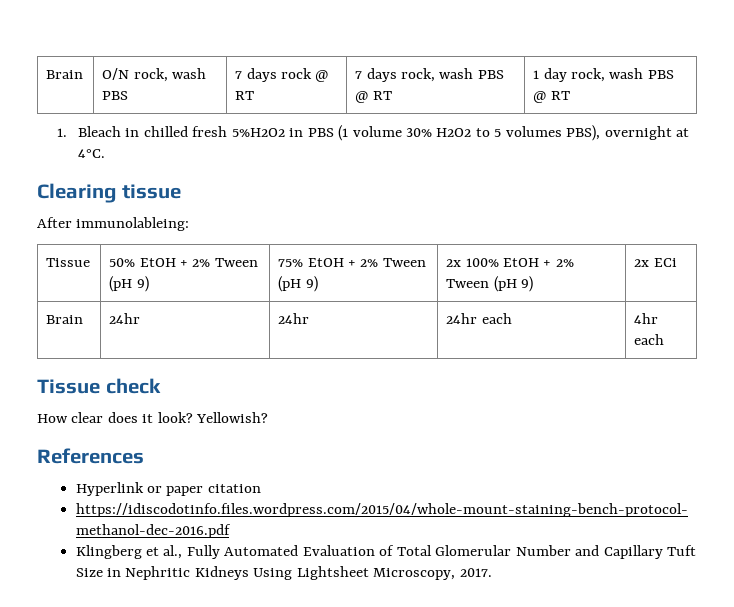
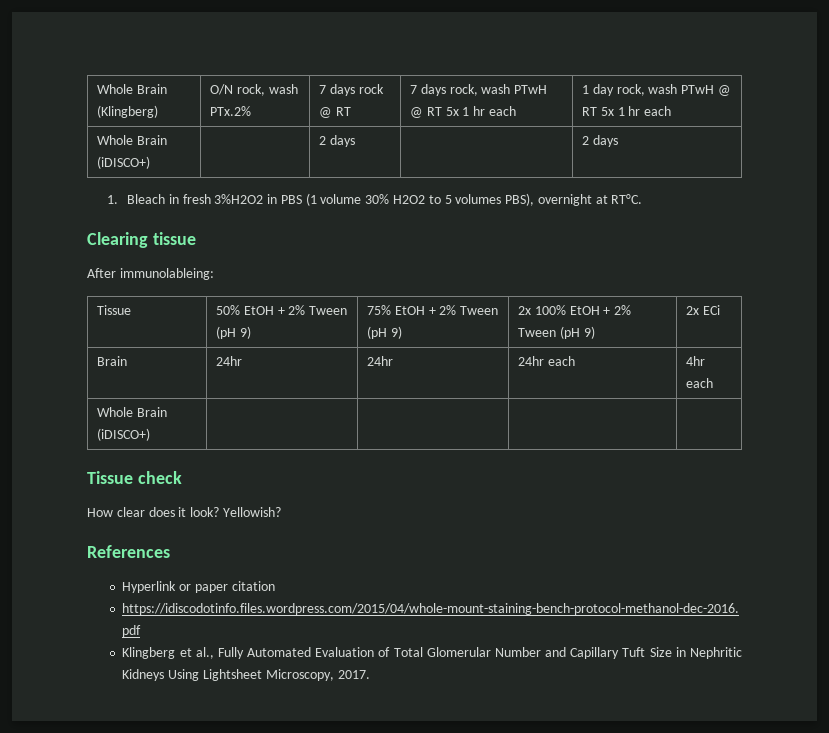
[46,70,84,79] Brain -> [97,84,167,94] [97,105,159,118] Whole Brain (Klingberg)
[102,91,129,100] PBS -> [210,106,252,116] PTx.2%
[477,70,504,79] [355,91,392,103] PBS @ RT -> [514,85,548,94] [410,106,516,118] PTwH @ RT 5x 1 hr each
[647,70,674,79] [533,91,570,103] PBS @ RT -> [681,85,731,96] [582,106,672,116] [97,135,167,145] [97,156,151,169] [319,135,355,147] [582,135,618,147] PTwH @ RT 5x 1 hr each // Whole Brain (iDISCO+) | | 2 days | | 2 days
[143,126,285,137] chilled fresh 5%H2O2 -> [182,194,264,204] fresh 3%H2O2
[77,149,105,158] 4°C. -> [611,194,643,204] RT°C.
(665, 339) none -> [97,407,167,417] [97,428,151,441] // Whole Brain (iDISCO+) | | | |

